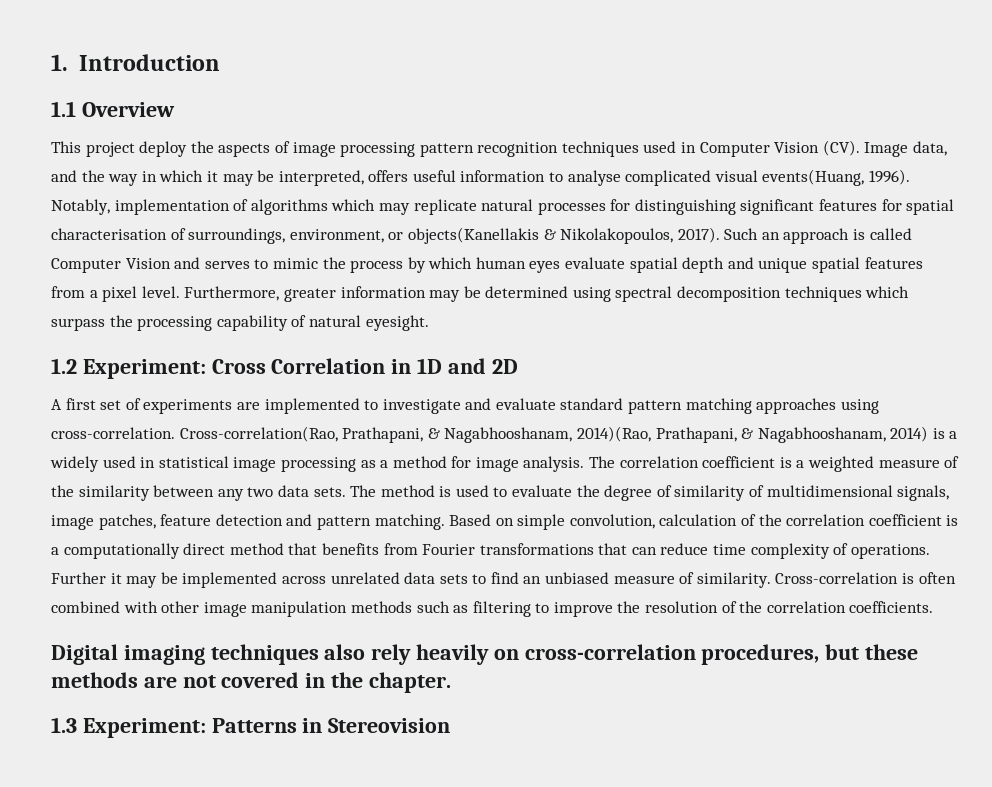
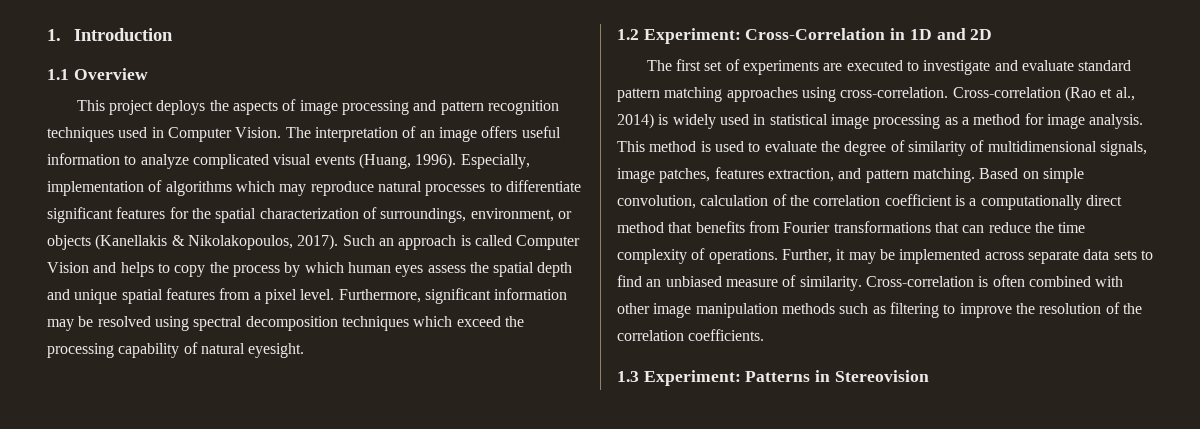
[139,141,188,157] deploy -> [156,100,206,115] deploys
(416, 149) none -> [413,100,437,111] and
[774,140,948,157] [51,170,364,186] Vision (CV). Image data, and the way in which it may be interpreted, -> [235,126,477,142] Vision. The interpretation of an image
[567,170,621,186] analyse -> [140,154,189,169] analyze
[762,169,911,186] [51,199,110,215] events(Huang, 1996). Notably, -> [314,153,530,169] events (Huang, 1996). Especially,
[413,199,477,215] replicate -> [310,181,374,196] reproduce
[610,199,736,215] for distinguishing -> [489,180,581,192] to differentiate
[906,199,955,215] [51,228,167,240] spatial characterisation -> [191,208,359,223] the spatial characterization
[407,227,539,244] objects(Kanellakis -> [47,234,168,250] objects (Kanellakis
[204,258,318,269] serves to mimic -> [120,262,206,277] helps to copy
[565,257,626,269] evaluate -> [427,262,489,273] assess the
[283,288,336,302] greater -> [424,288,491,304] significant
[485,286,569,298] determined -> [97,316,151,327] resolved
[51,318,105,331] surpass -> [456,316,501,327] exceed
[211,358,386,374] Cross Correlation -> [745,28,886,40] Cross-Correlation
[51,399,62,410] A -> [646,60,672,71] The
[264,398,360,414] implemented -> [846,60,903,71] executed
[179,426,886,443] Cross-correlation(Rao, Prathapani, & Nagabhooshanam, 2014)(Rao, Prathapani, & Nagabhooshanam, -> [952,86,1135,102] Cross-correlation (Rao et al.,
[949,431,958,439] a -> (669, 119) none
[589,456,960,472] [51,485,377,501] The correlation coefficient is a weighted measure of the similarity between any two data sets. The -> [617,141,645,152] This
[160,514,283,526] feature detection -> [714,167,834,182] features extraction,
(709, 549) none -> [1034,222,1054,233] the
[51,572,106,584] Further -> [781,249,832,263] Further,
[330,572,400,584] unrelated -> [1027,250,1079,264] separate
[51,644,919,665] [51,672,451,693] // Digital imaging techniques also rely heavily on cross-correlation procedures, but these methods are not covered in the chapter. -> (765, 335) none

